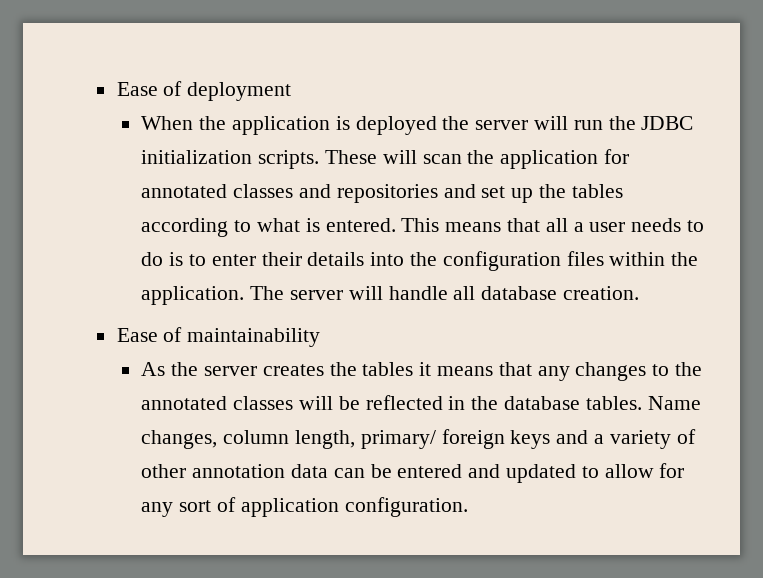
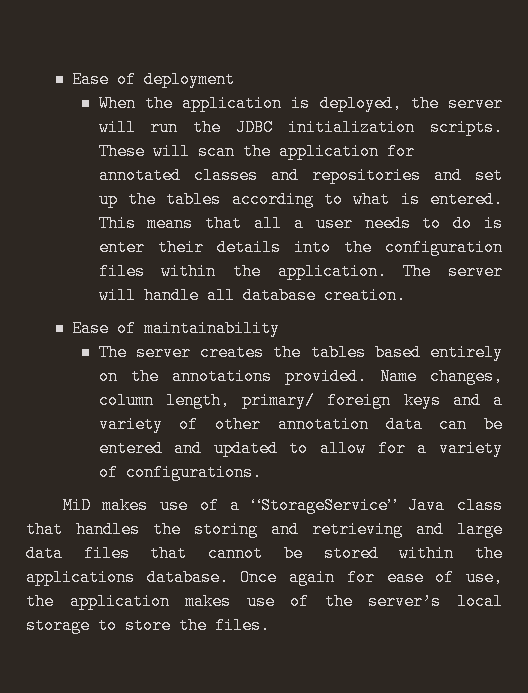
[355,116,437,135] deployed -> [319,95,402,112] deployed,
[189,254,207,266] to -> (504, 223) none
[141,362,199,376] As the -> [98,344,127,361] The
[419,362,703,381] [141,395,642,410] it means that any changes to the annotated classes will be reflected in the database tables. -> [374,344,503,361] [98,368,367,385] based entirely on the annotations provided.
[141,497,468,517] any sort of application configuration. -> [417,440,503,457] [98,464,262,481] [62,497,503,514] [26,521,503,538] [26,545,504,562] [26,569,504,586] [26,593,503,610] [26,617,270,634] a variety of configurations. // MiD makes use of a “StorageService” Java class that handles the storing and retrieving and large data files that cannot be stored within the applications database. Once again for ease of use, the application makes use of the server’s local storage to store the files.

